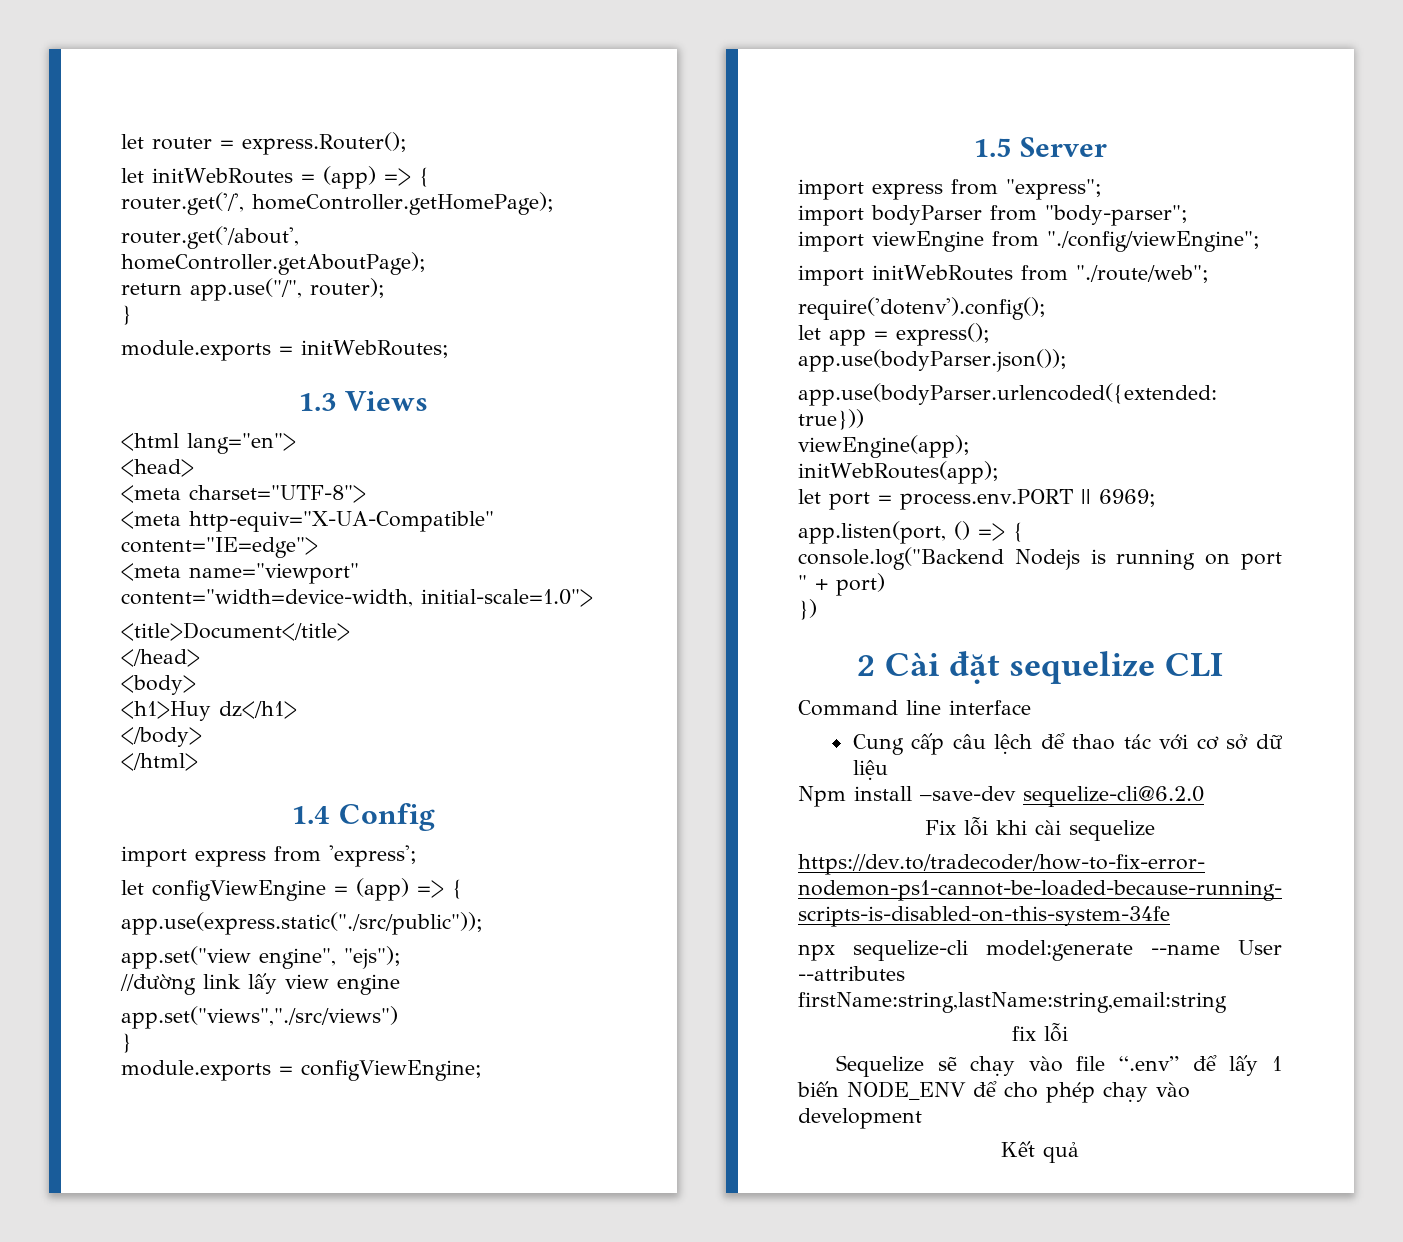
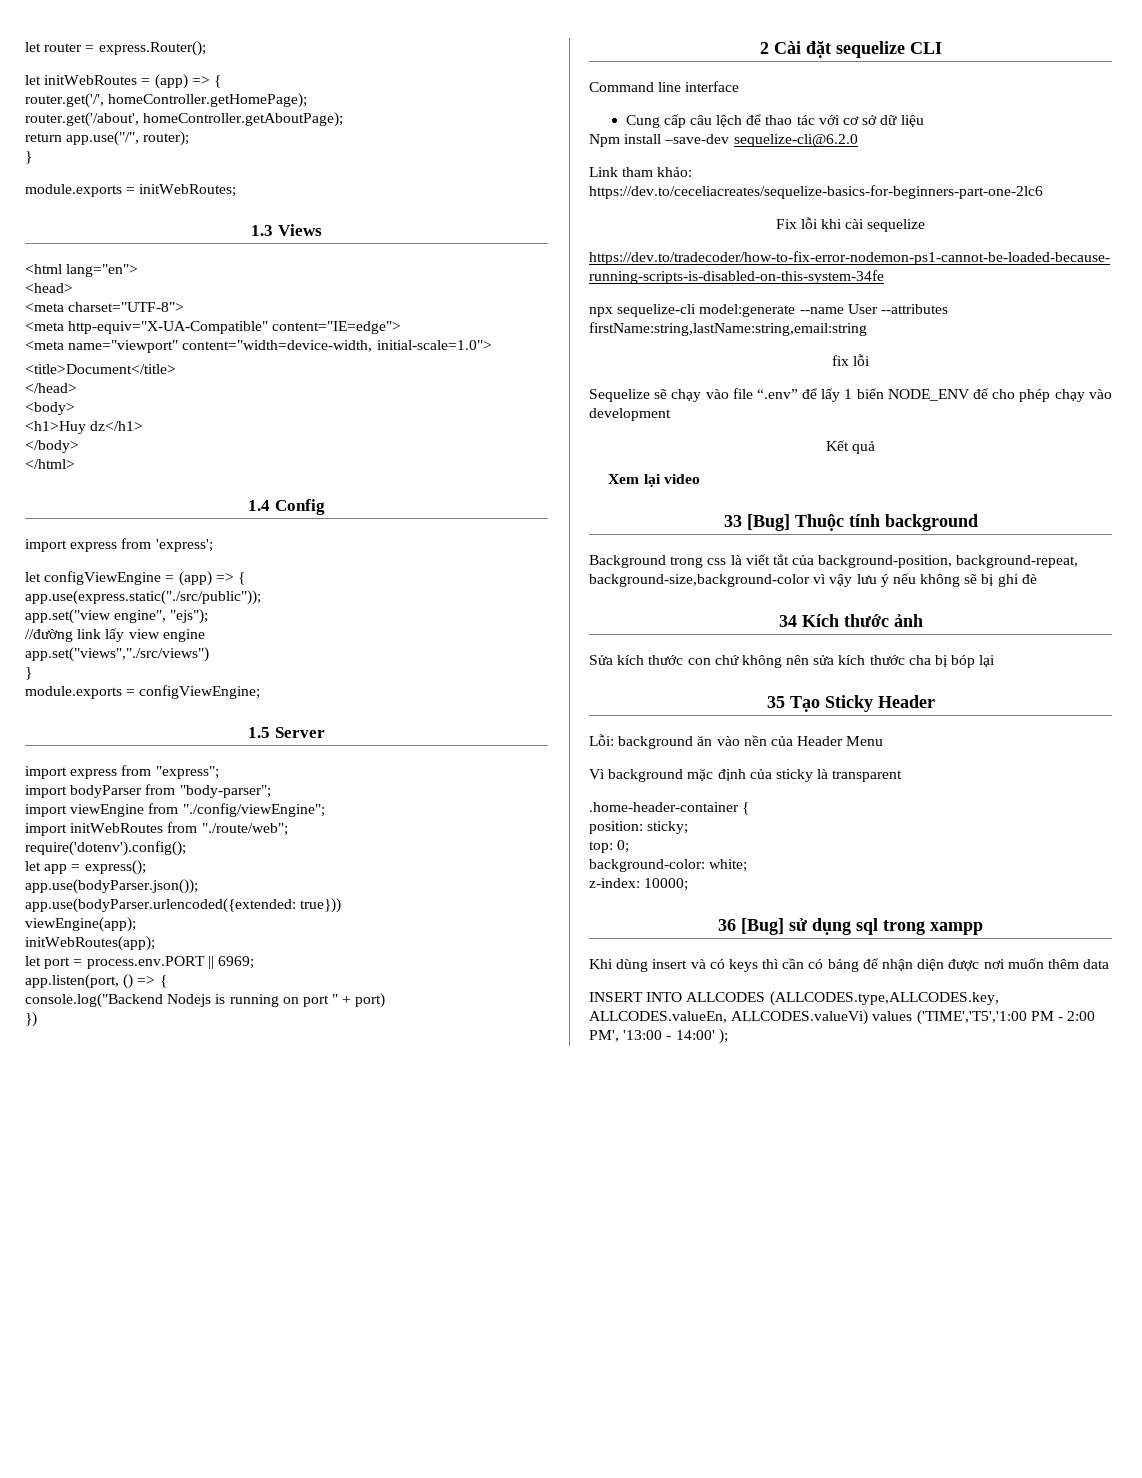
(1204, 796) none -> [589,167,693,177] [589,185,1043,199] // Link tham khảo: https://dev.to/ceceliacreates/sequelize-basics-for-beginners-part-one-2lc6
(1079, 1152) none -> [608,474,700,487] [723,514,978,531] [589,554,1079,568] [589,573,1037,587] [778,614,923,627] [589,655,996,668] [766,695,935,712] [589,734,884,749] [589,768,903,782] [589,802,750,815] [589,821,689,834] [589,840,630,853] [589,859,748,872] [589,878,689,891] [718,918,983,935] [589,958,1110,972] [589,991,999,1006] [589,1010,1096,1025] [589,1029,728,1044] // Xem lại video // 33 [Bug] Thuộc tính background // Background trong css là viết tắt của background-position, background-repeat, background-size,background-color vì vậy lưu ý nếu không sẽ bị ghi đè // 34 Kích thước ảnh // Sửa kích thước con chứ không nên sửa kích thước cha bị bóp lại // 35 Tạo Sticky Header // Lỗi: background ăn vào nền của Header Menu // Vì background mặc định của sticky là transparent // .home-header-container { // position: sticky; // top: 0; // background-color: white; // z-index: 10000; // 36 [Bug] sử dụng sql trong xampp // Khi dùng insert và có keys thì cần có bảng để nhận diện được nơi muốn thêm data // INSERT INTO ALLCODES (ALLCODES.type,ALLCODES.key, ALLCODES.valueEn, ALLCODES.valueVi) values ('TIME','T5','1:00 PM - 2:00 PM', '13:00 - 14:00' );

